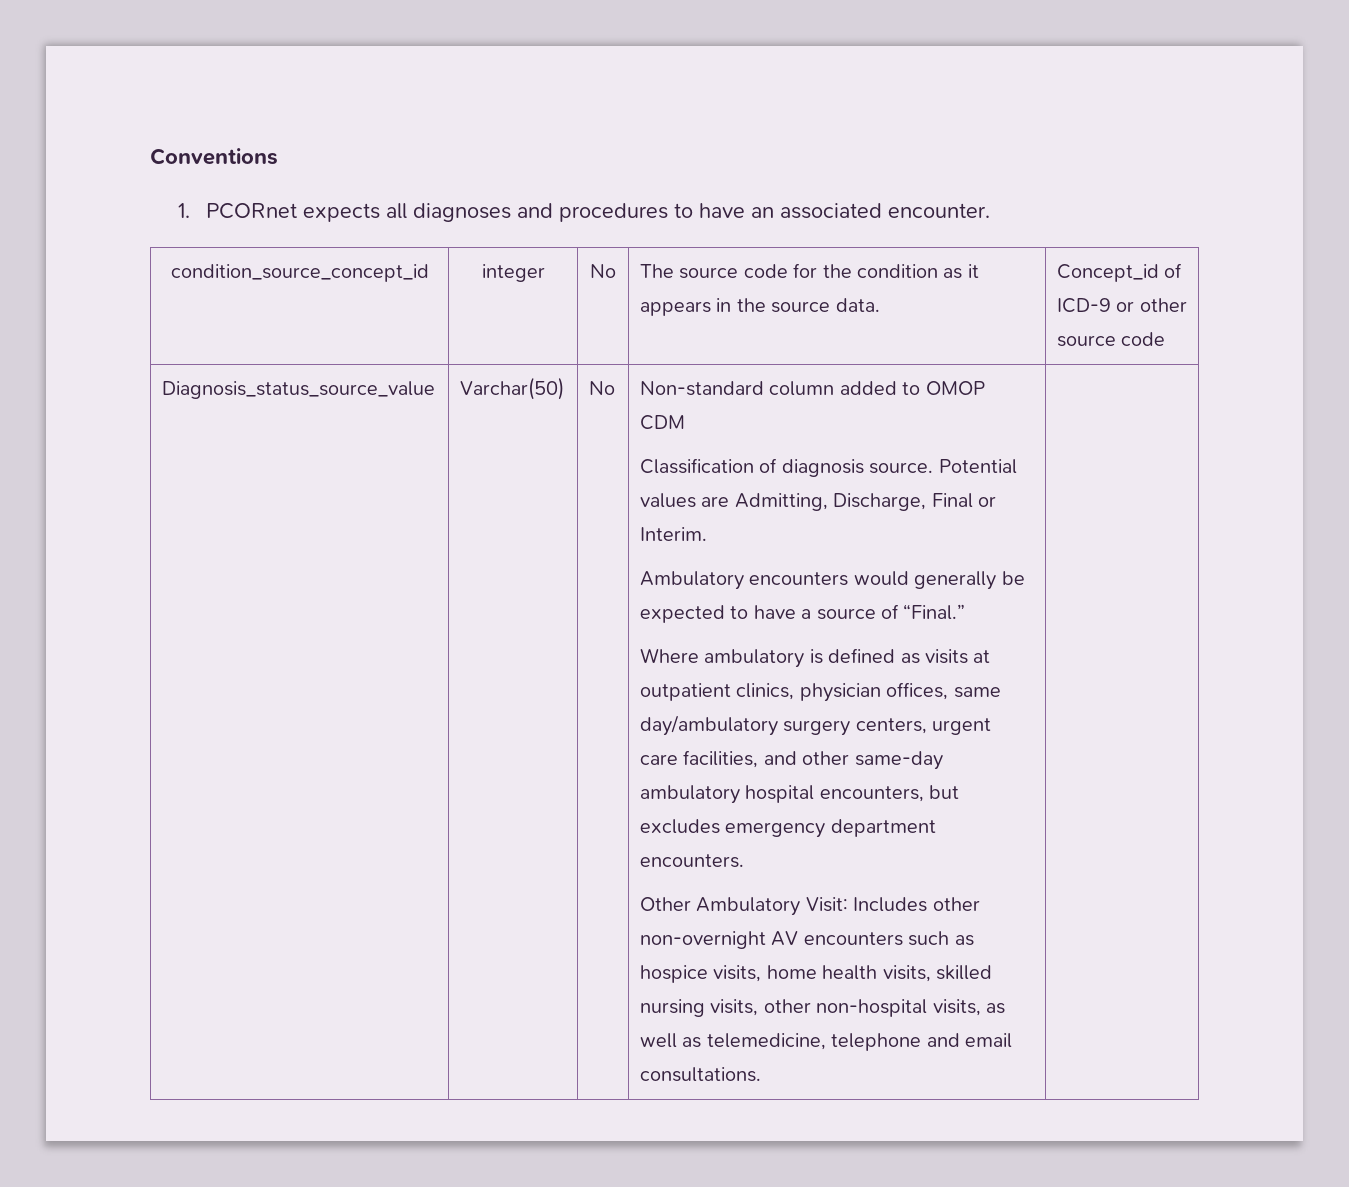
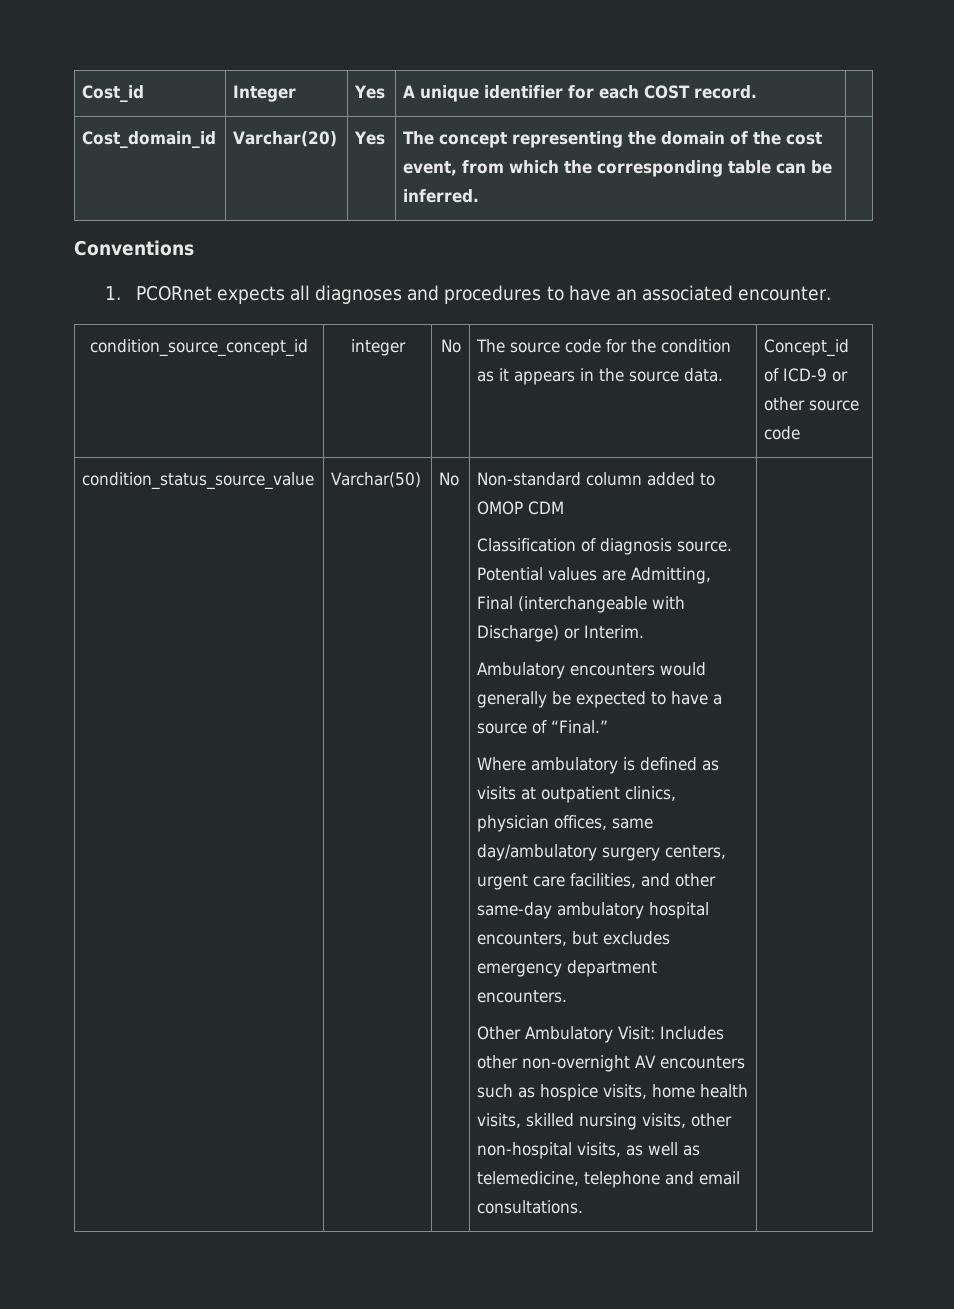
(150, 156) none -> [82,85,145,103] [233,85,297,102] [354,85,386,99] [403,85,758,102] [82,131,217,149] [233,131,338,147] [354,131,386,145] [403,131,823,148] [403,160,833,177] [403,189,480,203] Cost_id | Integer | Yes | A unique identifier for each COST record. | // Cost_domain_id | Varchar(20) | Yes | The concept representing the domain of the cost event, from which the corresponding table can be inferred. | //
[162,381,436,399] Diagnosis_status_source_value -> [82,472,315,490] condition_status_source_value
[833,493,973,511] Discharge, Final -> [477,596,686,613] [477,625,560,642] Final (interchangeable with Discharge)

